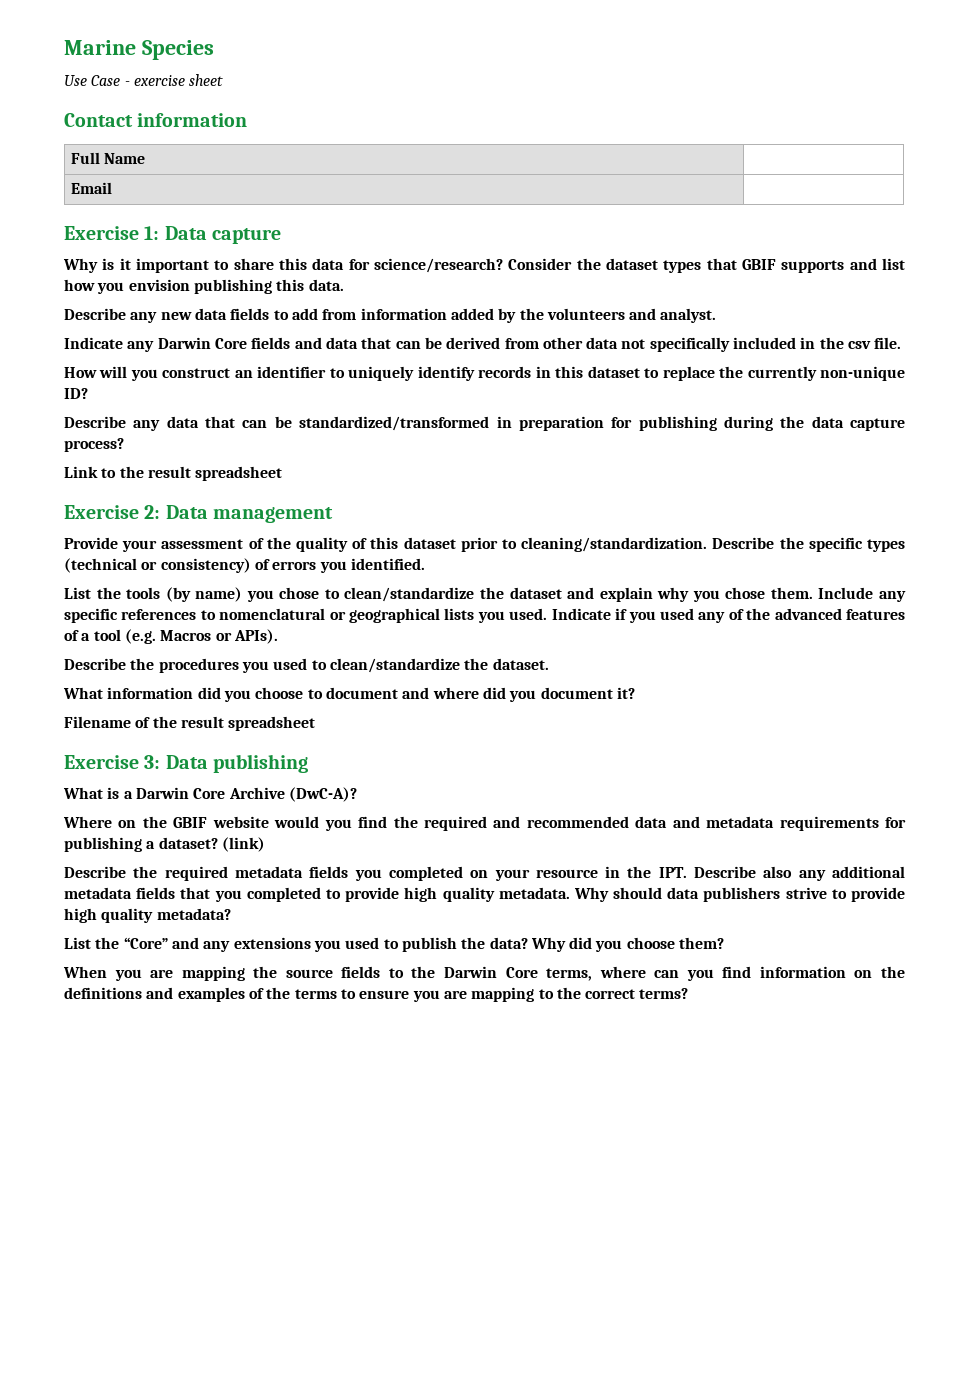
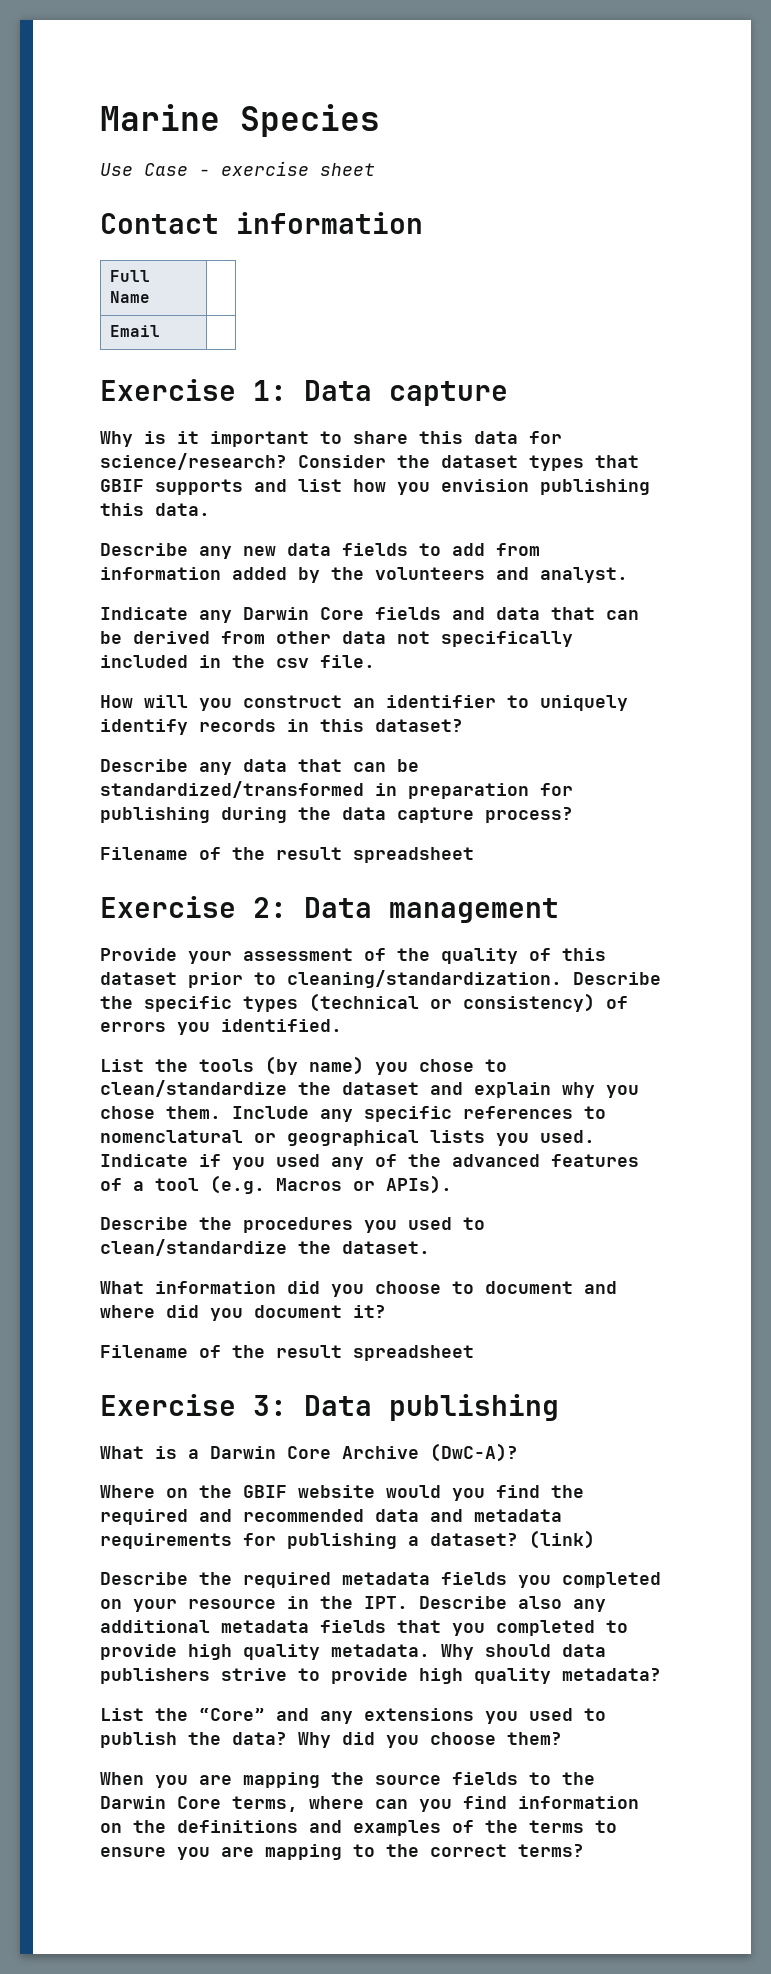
[587,366,906,381] [64,388,88,399] dataset to replace the currently non-unique ID? -> [375,719,463,732] dataset?
[64,466,117,478] Link to -> [100,847,221,860] Filename of

